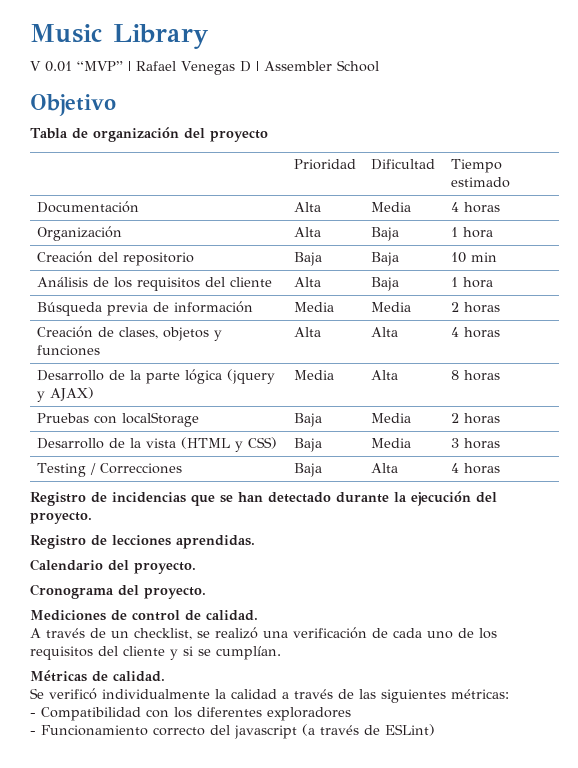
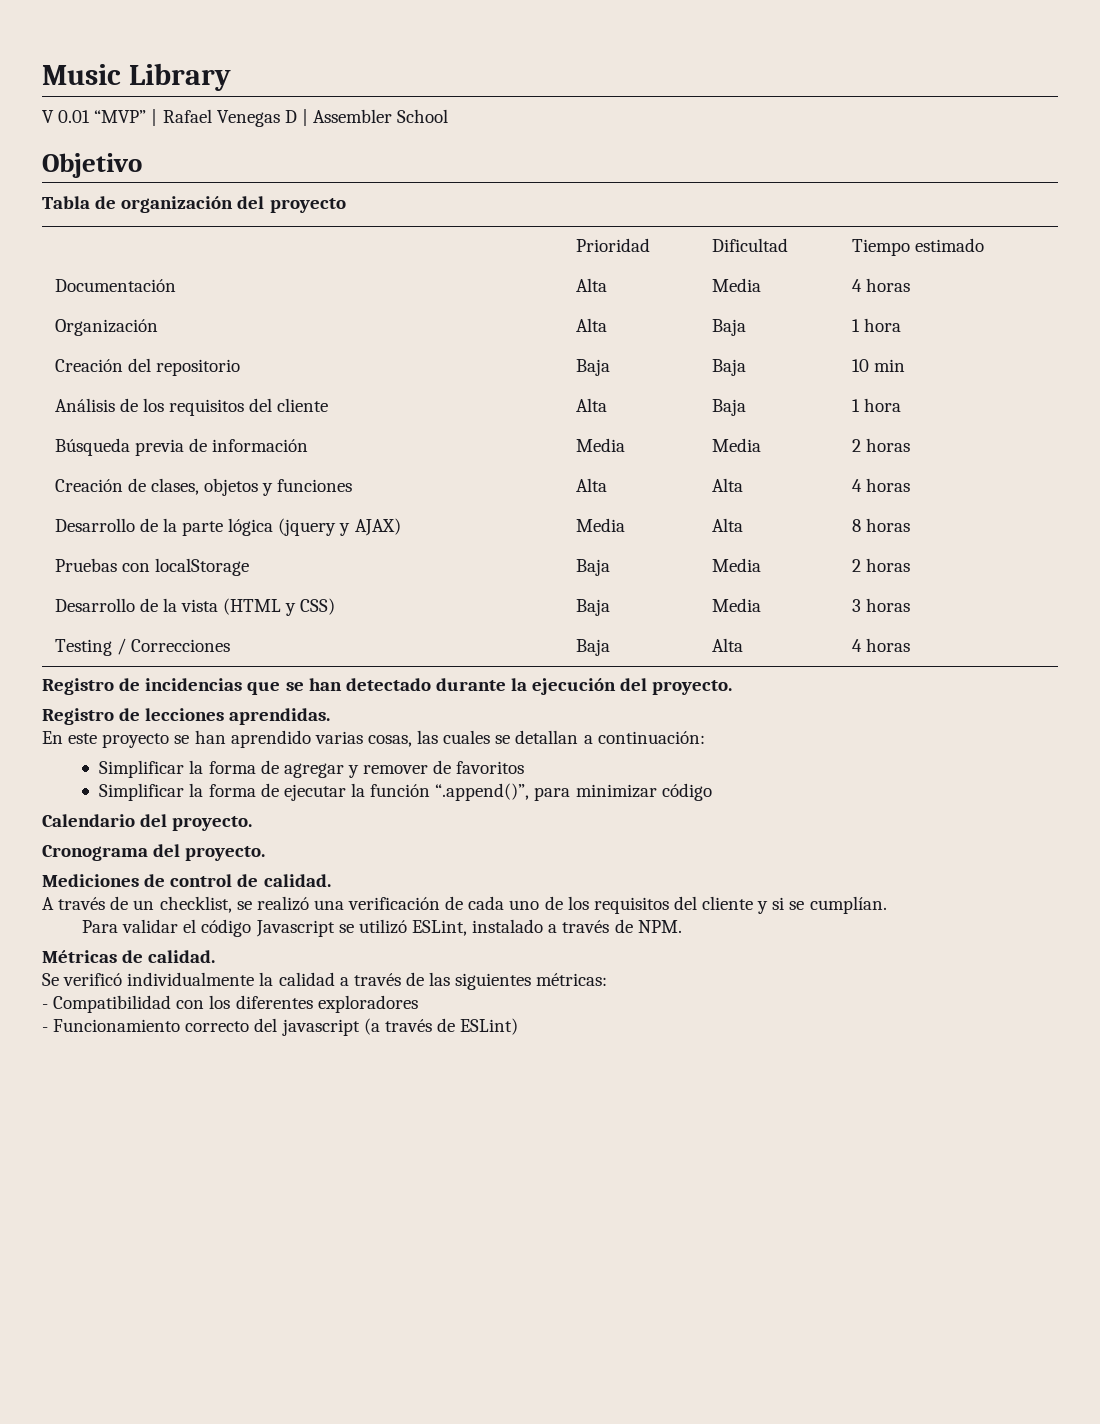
(255, 542) none -> [42,730,705,748] [99,760,525,778] [99,783,712,801] // En este proyecto se han aprendido varias cosas, las cuales se detallan a continuación: // Simplificar la forma de agregar y remover de favoritos // Simplificar la forma de ejecutar la función “.append()”, para minimizar código
(281, 653) none -> [82,919,682,937] // Para validar el código Javascript se utilizó ESLint, instalado a través de NPM.

